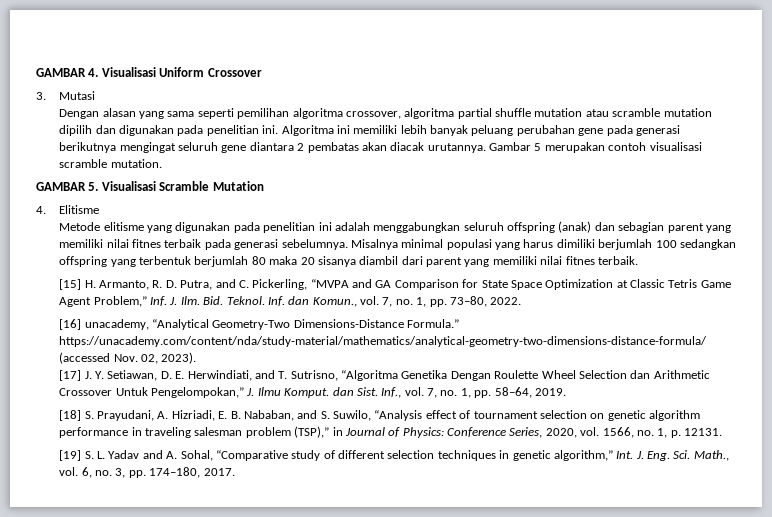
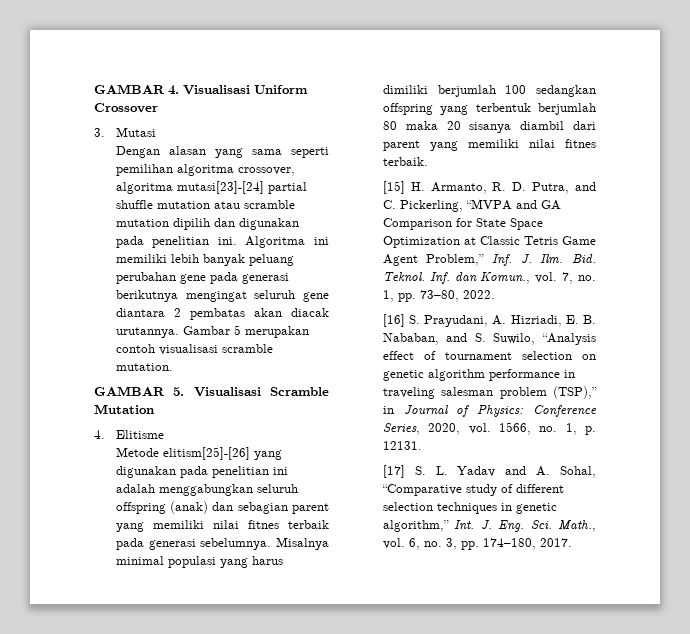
(455, 113) none -> [176,181,264,194] mutasi[23]-[24]
[103,222,144,231] elitisme -> [162,447,250,460] elitism[25]-[26]
[84,319,460,330] [59,336,708,347] [59,352,197,364] [59,370,710,381] [59,387,566,398] [59,410,82,421] unacademy, “Analytical Geometry-Two Dimensions-Distance Formula.” https://unacademy.com/content/nda/study-material/mathematics/analytical-geometry-two-dimensions-distance-formula/ (accessed Nov. 02, 2023). // [17] J. Y. Setiawan, D. E. Herwindiati, and T. Sutrisno, “Algoritma Genetika Dengan Roulette Wheel Selection dan Arithmetic Crossover Untuk Pengelompokan,” J. Ilmu Komput. dan Sist. Inf., vol. 7, no. 1, pp. 58–64, 2019. // [18] -> (405, 320) none
[59,450,82,461] [19] -> [382,465,405,478] [17]

